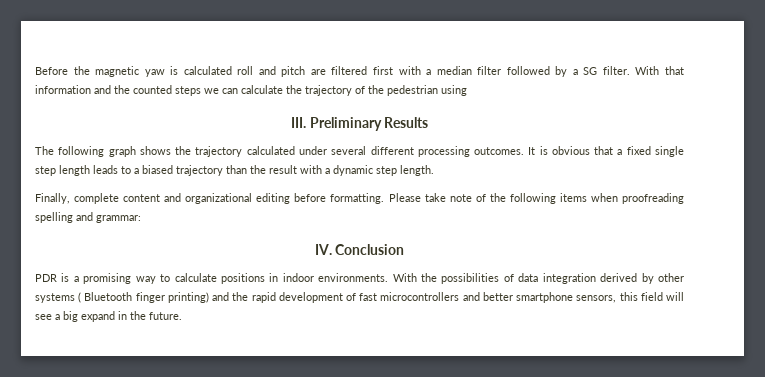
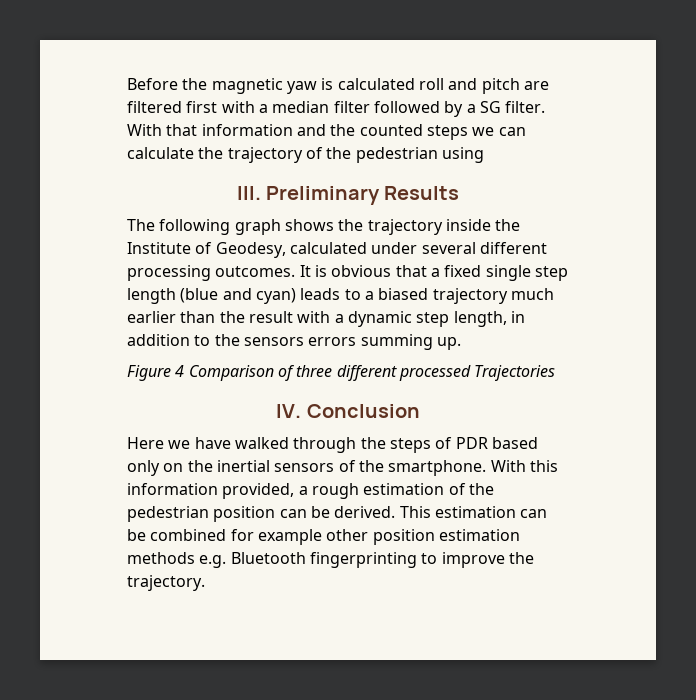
(243, 151) none -> [445,219,521,231] [127,242,286,258] inside the Institute of Geodesy,
(90, 170) none -> [180,288,296,304] (blue and cyan)
(223, 170) none -> [510,288,554,300] [127,311,176,323] much earlier
[400,165,434,176] [35,193,684,204] [35,212,141,223] [314,244,405,255] [35,273,685,284] [35,292,684,303] [35,311,182,322] length. // Finally, complete content and organizational editing before formatting. Please take note of the following items when proofreading spelling and grammar: // IV. Conclusion // PDR is a promising way to calculate positions in indoor environments. With the possibilities of data integration derived by other systems ( Bluetooth finger printing) and the rapid development of fast microcontrollers and better smartphone sensors, this field will see a big expand in the future. -> [453,311,525,327] [127,334,461,350] [127,365,556,381] [276,404,420,418] [127,437,538,453] [127,460,558,476] [127,483,494,499] [127,506,548,522] [127,529,520,545] [127,552,534,568] [127,575,205,591] length, in addition to the sensors errors summing up. // Figure 4 Comparison of three different processed Trajectories // IV. Conclusion // Here we have walked through the steps of PDR based only on the inertial sensors of the smartphone. With this information provided, a rough estimation of the pedestrian position can be derived. This estimation can be combined for example other position estimation methods e.g. Bluetooth fingerprinting to improve the trajectory.

